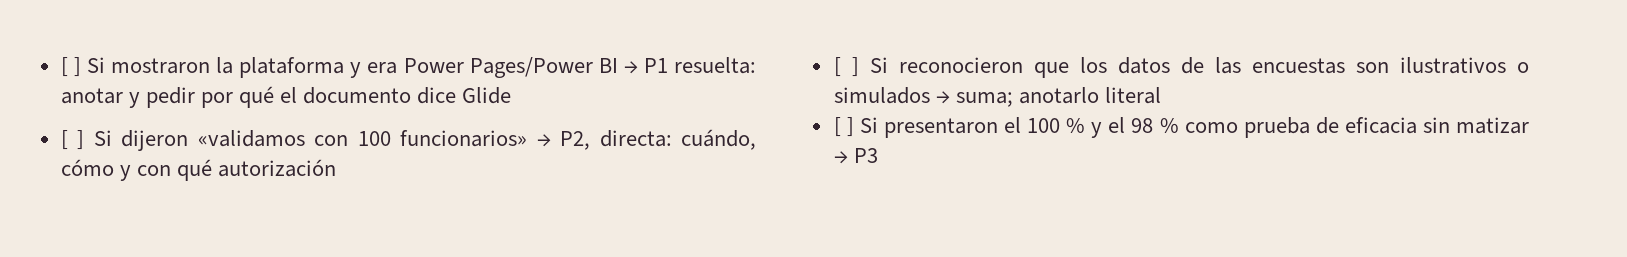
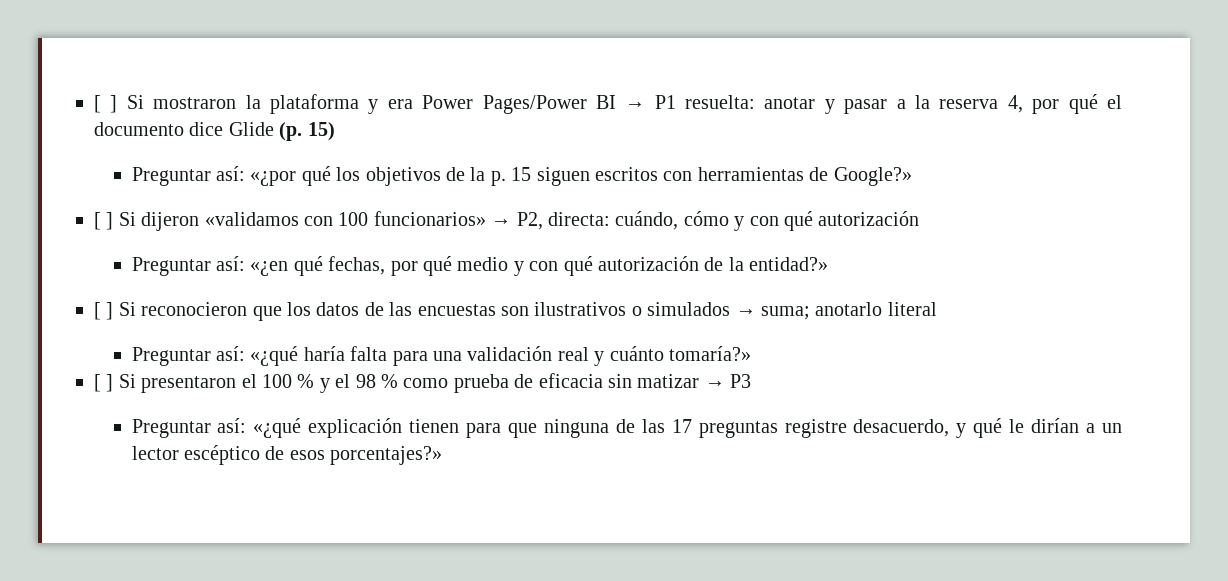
[145,87,195,108] pedir -> [844,95,1023,114] pasar a la reserva 4,
(512, 95) none -> [279,122,335,141] [131,166,912,186] (p. 15) // Preguntar así: «¿por qué los objetivos de la p. 15 siguen escritos con herramientas de Google?»
(337, 168) none -> [131,256,829,276] // Preguntar así: «¿en qué fechas, por qué medio y con qué autorización de la entidad?»
(1162, 95) none -> [131,346,751,366] // Preguntar así: «¿qué haría falta para una validación real y cuánto tomaría?»
(878, 155) none -> [131,418,1123,438] [131,445,443,465] // Preguntar así: «¿qué explicación tienen para que ninguna de las 17 preguntas registre desacuerdo, y qué le dirían a un lector escéptico de esos porcentajes?»

